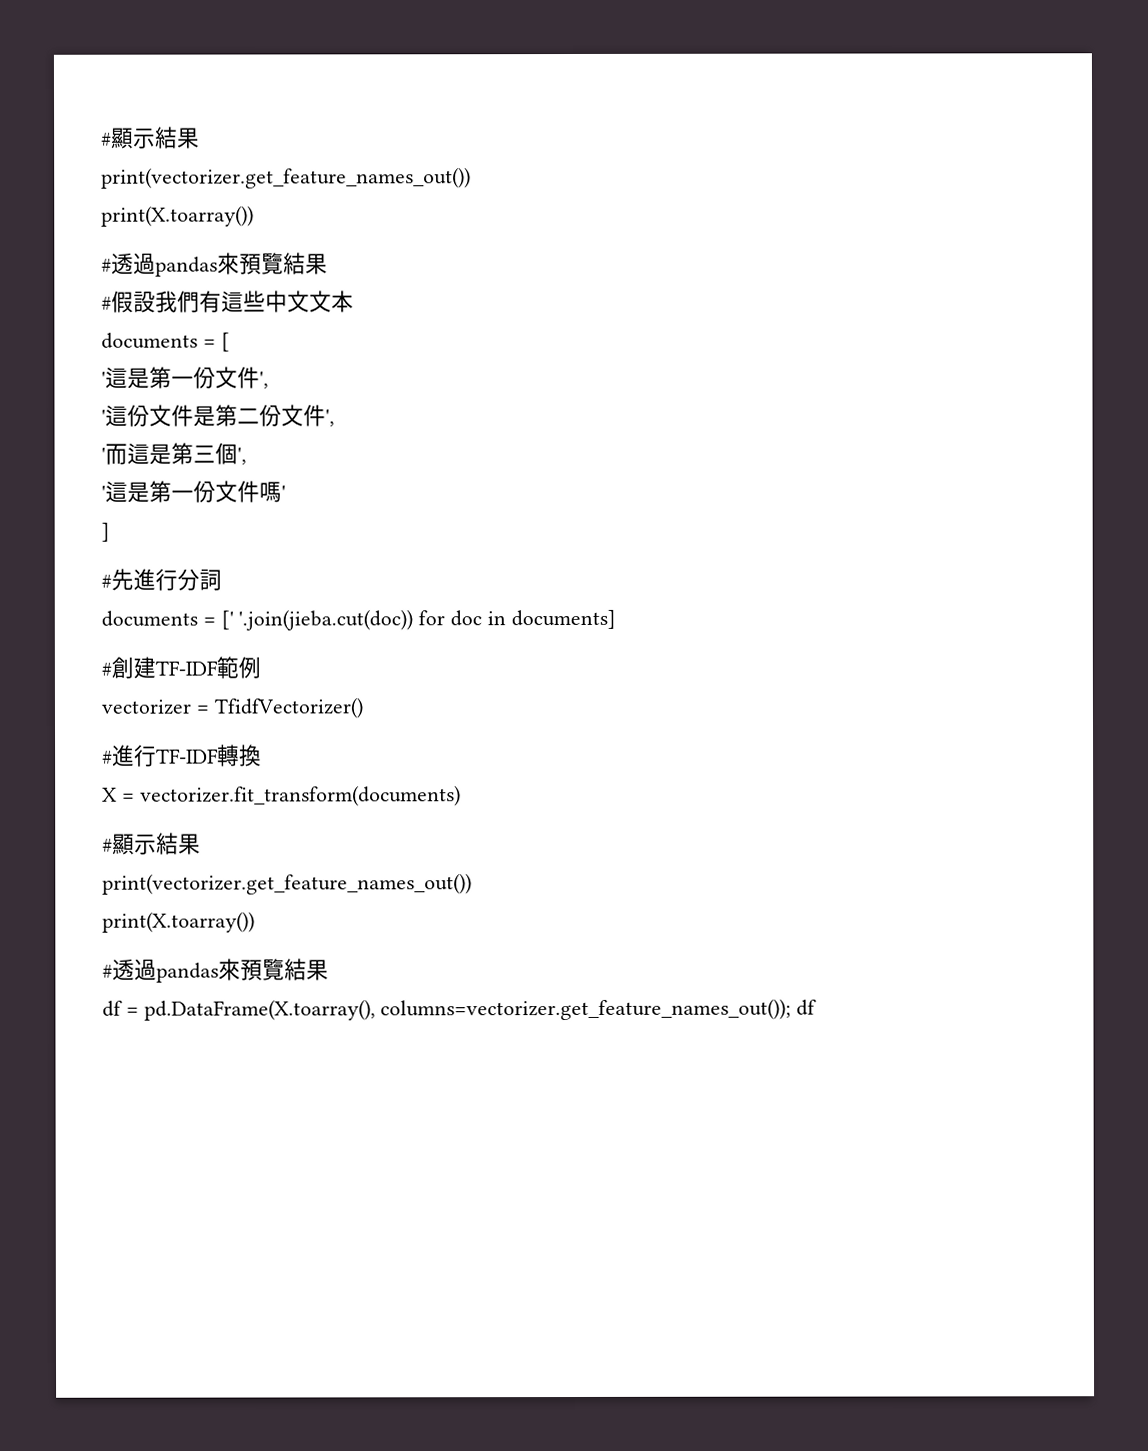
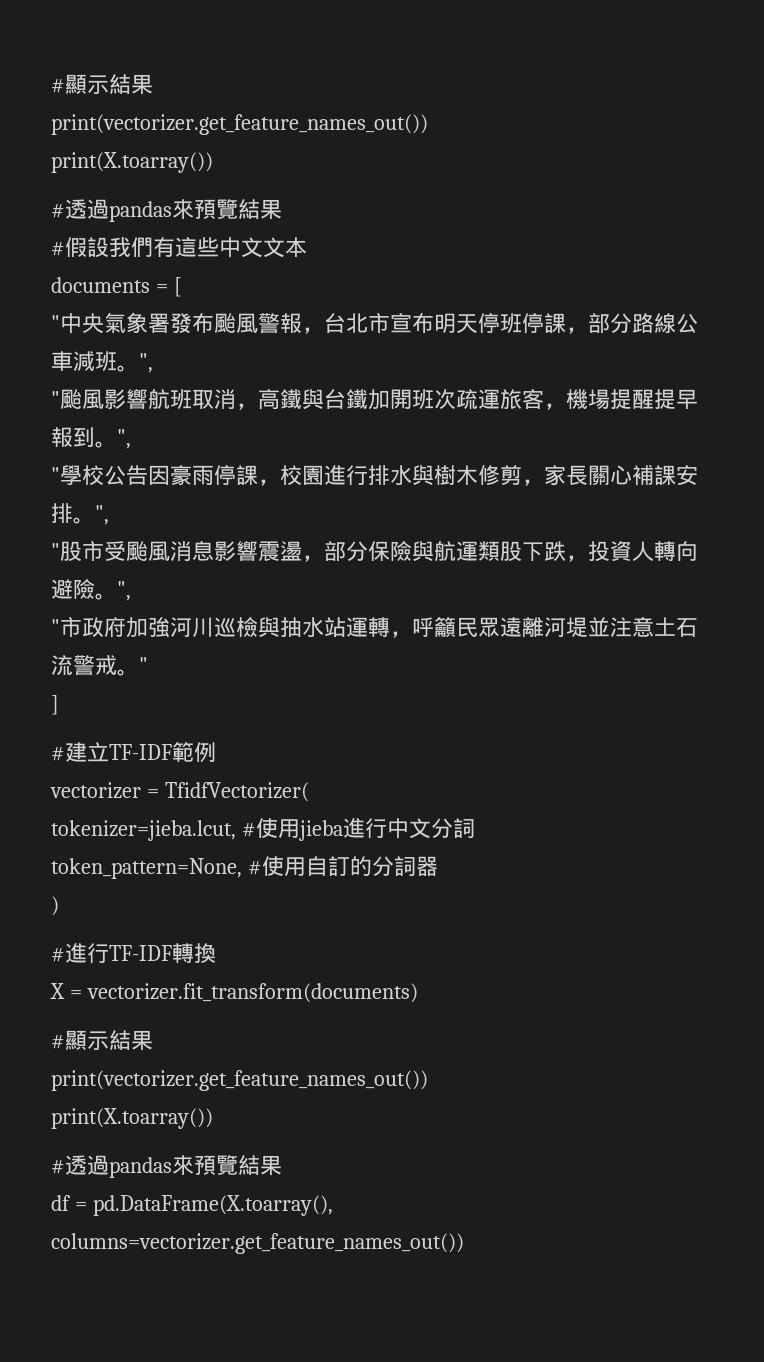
[101,366,269,389] [101,404,335,427] [101,442,247,465] [101,480,286,503] [101,522,110,542] [101,568,222,591] [101,609,616,631] [101,656,261,679] [101,697,363,719] '這是第一份文件', // '這份文件是第二份文件', // '而這是第三個', // '這是第一份文件嗎' // ] // #先進行分詞 // documents = [' '.join(jieba.cut(doc)) for doc in documents] // #創建TF-IDF範例 // vectorizer = TfidfVectorizer() -> [51,312,698,334] [51,351,153,373] [51,388,698,410] [51,427,131,449] [51,464,698,486] [51,503,109,525] [51,540,698,562] [51,579,131,601] [51,616,698,638] [51,655,148,676] [51,695,59,715] [51,742,216,763] [50,782,309,802] [51,817,475,841] [51,856,438,879] [51,896,59,916] "中央氣象署發布颱風警報，台北市宣布明天停班停課，部分路線公車減班。", // "颱風影響航班取消，高鐵與台鐵加開班次疏運旅客，機場提醒提早報到。", // "學校公告因豪雨停課，校園進行排水與樹木修剪，家長關心補課安排。", // "股市受颱風消息影響震盪，部分保險與航運類股下跌，投資人轉向避險。", // "市政府加強河川巡檢與抽水站運轉，呼籲民眾遠離河堤並注意土石流警戒。" // ] // #建立TF-IDF範例 // vectorizer = TfidfVectorizer( // tokenizer=jieba.lcut, #使用jieba進行中文分詞 // token_pattern=None, #使用自訂的分詞器 // )
[380,998,818,1021] columns=vectorizer.get_feature_names_out()); df -> [51,1233,464,1254] columns=vectorizer.get_feature_names_out())

